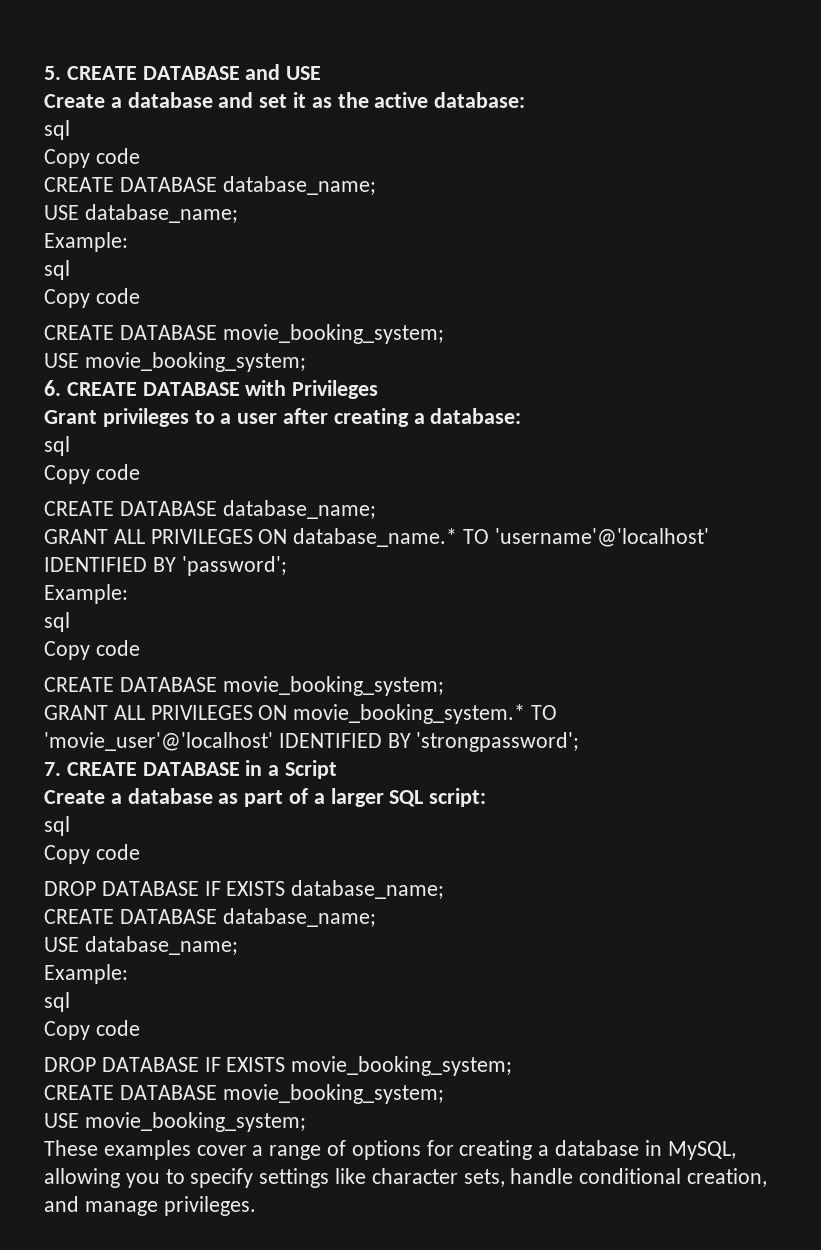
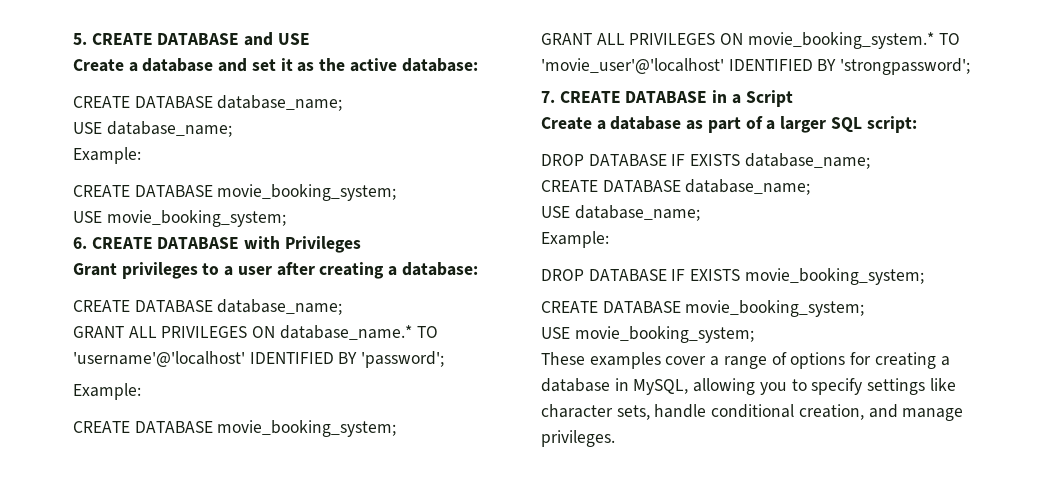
[44,120,70,140] [44,148,140,168] [44,176,376,195] [44,204,238,223] [44,232,128,252] [44,260,70,280] [44,288,140,308] // sql // Copy code // CREATE DATABASE database_name; // USE database_name; // Example: // sql // Copy code -> [73,95,343,111] [73,121,232,137] [73,147,141,164] // CREATE DATABASE database_name; // USE database_name; // Example:
[44,436,70,456] [44,464,140,484] // sql // Copy code -> (478, 269) none
[44,612,70,632] [44,640,140,660] // sql // Copy code -> (141, 391) none
[44,816,70,836] [44,844,140,864] // sql // Copy code -> (917, 124) none
[44,992,70,1012] [44,1020,140,1040] // sql // Copy code -> (609, 239) none

